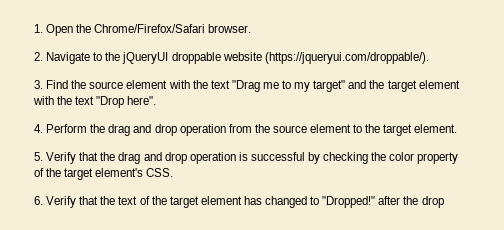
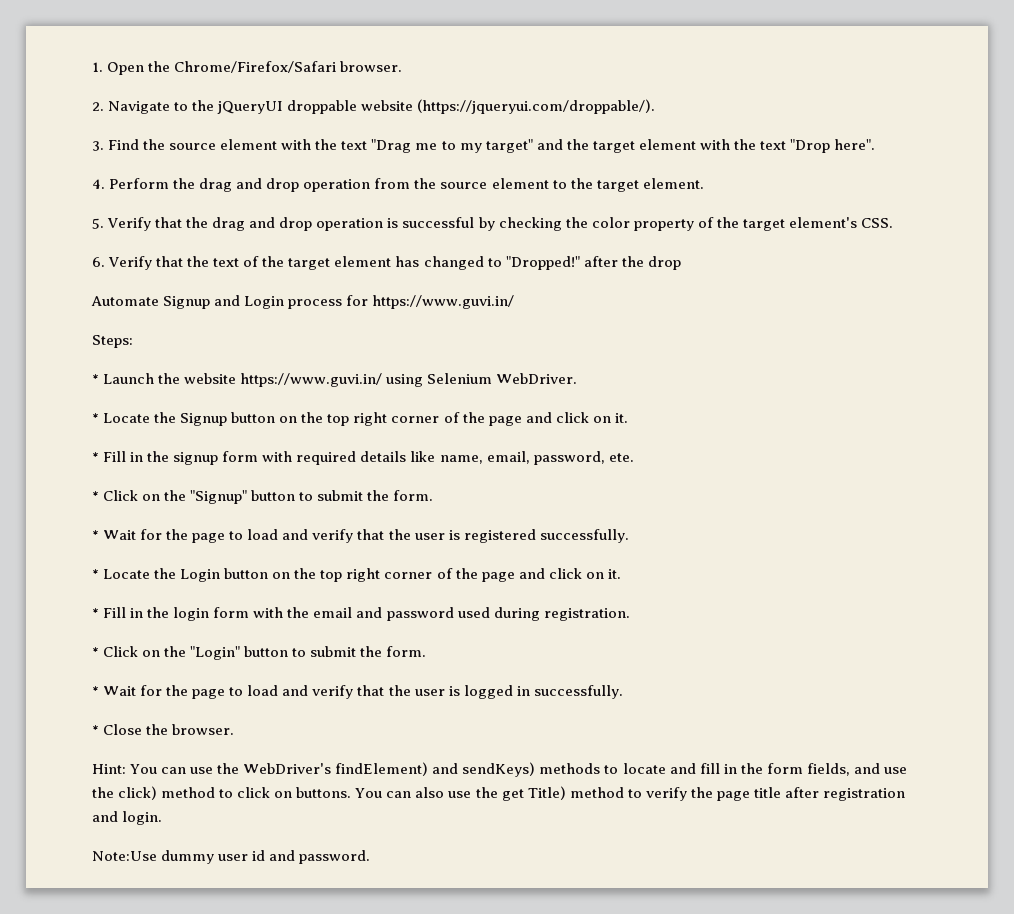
(444, 202) none -> [91,295,515,309] [92,335,133,348] [92,373,578,387] [92,412,628,426] [92,451,634,465] [92,490,434,504] [92,529,629,543] [92,568,621,582] [92,607,630,621] [92,646,427,660] [92,685,623,699] [92,724,235,735] [92,762,907,777] [92,786,906,801] [92,811,163,825] [92,850,371,864] // Automate Signup and Login process for https://www.guvi.in/ // Steps: // * Launch the website https://www.guvi.in/ using Selenium WebDriver. // * Locate the Signup button on the top right corner of the page and click on it. // * Fill in the signup form with required details like name, email, password, ete. // * Click on the "Signup" button to submit the form. // * Wait for the page to load and verify that the user is registered successfully. // * Locate the Login button on the top right corner of the page and click on it. // * Fill in the login form with the email and password used during registration. // * Click on the "Login" button to submit the form. // * Wait for the page to load and verify that the user is logged in successfully. // * Close the browser. // Hint: You can use the WebDriver's findElement) and sendKeys) methods to locate and fill in the form fields, and use the click) method to click on buttons. You can also use the get Title) method to verify the page title after registration and login. // Note:Use dummy user id and password.

